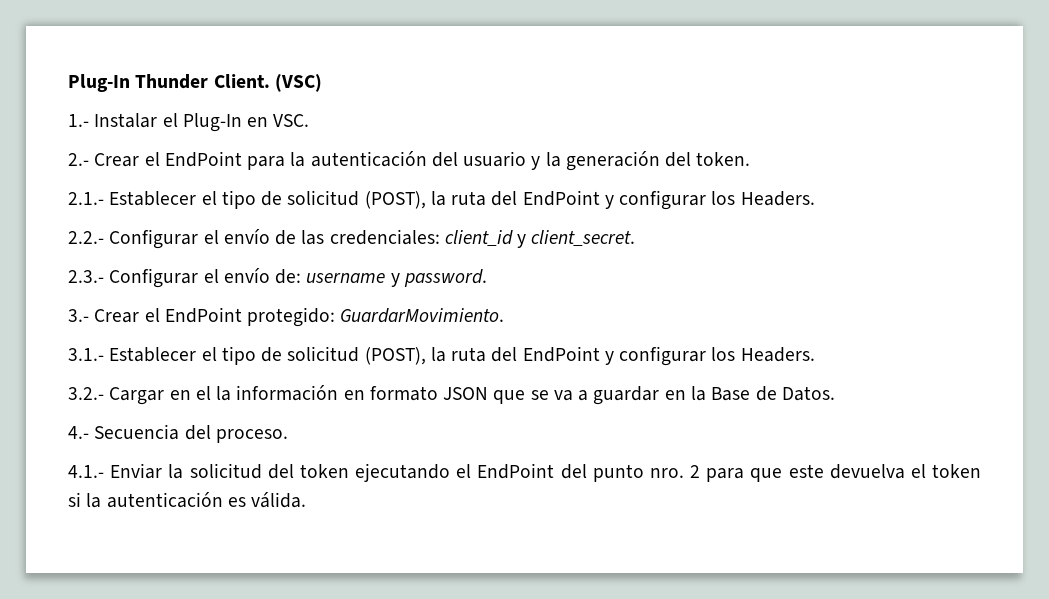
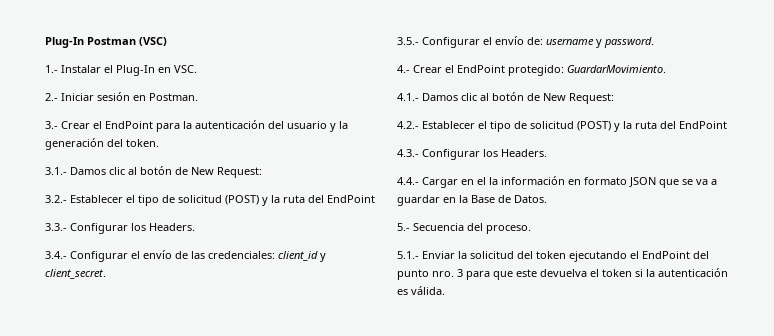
[68,74,270,92] Plug-In Thunder Client. -> [45,37,136,48] Plug-In Postman
(89, 159) none -> [61,92,198,101] [45,121,58,129] Iniciar sesión en Postman. // 3.-
[68,190,815,210] [68,231,104,244] 2.1.- Establecer el tipo de solicitud (POST), la ruta del EndPoint y configurar los Headers. // 2.2.- -> [45,166,262,178] [45,195,375,206] [45,223,195,234] [45,251,67,259] 3.1.- Damos clic al botón de New Request: // 3.2.- Establecer el tipo de solicitud (POST) y la ruta del EndPoint // 3.3.- Configurar los Headers. // 3.4.-
[68,270,104,283] 2.3.- -> [397,37,419,45] 3.5.-
[68,309,89,322] 3.- -> [397,65,410,73] 4.-
[68,346,815,366] [68,387,104,400] 3.1.- Establecer el tipo de solicitud (POST), la ruta del EndPoint y configurar los Headers. // 3.2.- -> [397,92,614,104] [397,121,727,132] [397,149,547,160] [397,177,419,185] 4.1.- Damos clic al botón de New Request: // 4.2.- Establecer el tipo de solicitud (POST) y la ruta del EndPoint // 4.3.- Configurar los Headers. // 4.4.-
[68,426,89,439] 4.- -> [397,223,410,231] 5.-
[68,465,104,478] 4.1.- -> [397,251,419,259] 5.1.-
[689,465,700,478] 2 -> [457,269,463,277] 3

